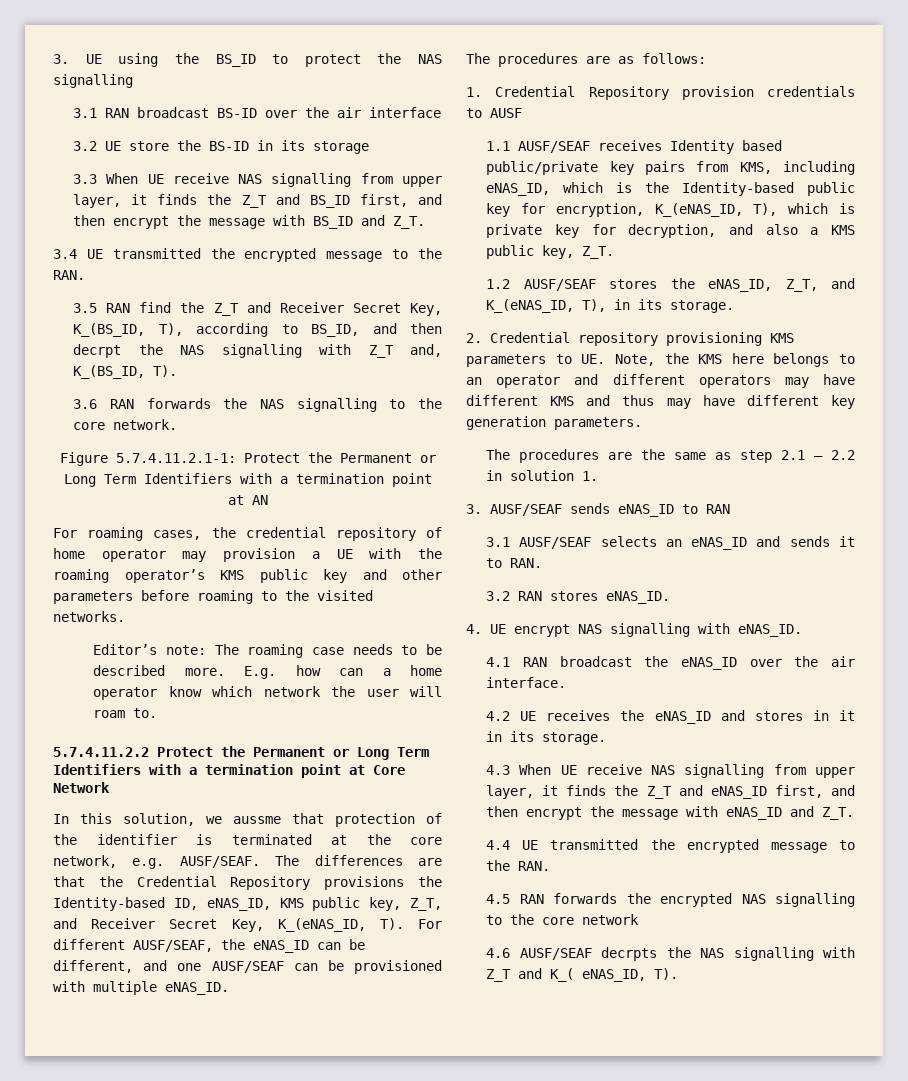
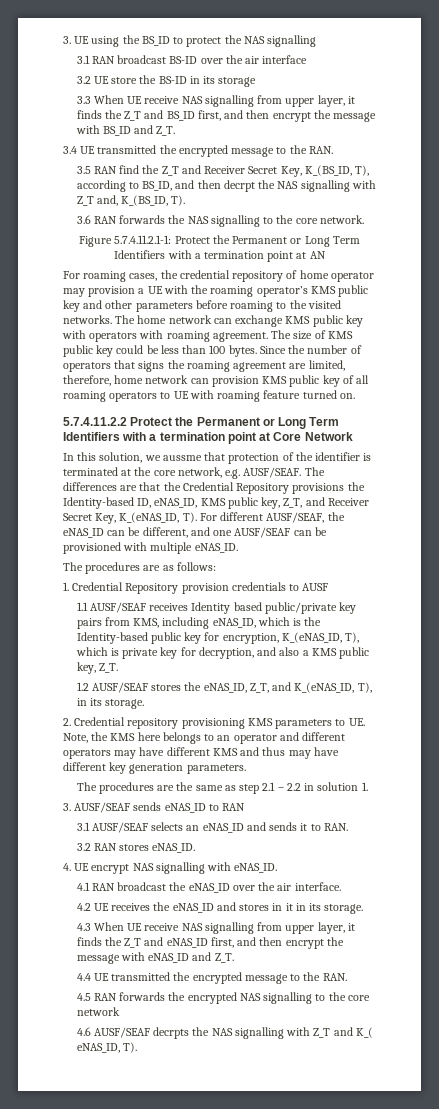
[93,644,442,658] [93,665,442,679] [93,686,442,700] [93,708,158,718] // Editor’s note: The roaming case needs to be described more. E.g. how can a home operator know which network the user will roam to. -> [115,315,363,327] [62,330,353,342] [63,345,362,357] [63,360,345,372] [63,375,370,387] [63,390,355,402] The home network can exchange KMS public key with operators with roaming agreement. The size of KMS public key could be less than 100 bytes. Since the number of operators that signs the roaming agreement are limited, therefore, home network can provision KMS public key of all roaming operators to UE with roaming feature turned on.

